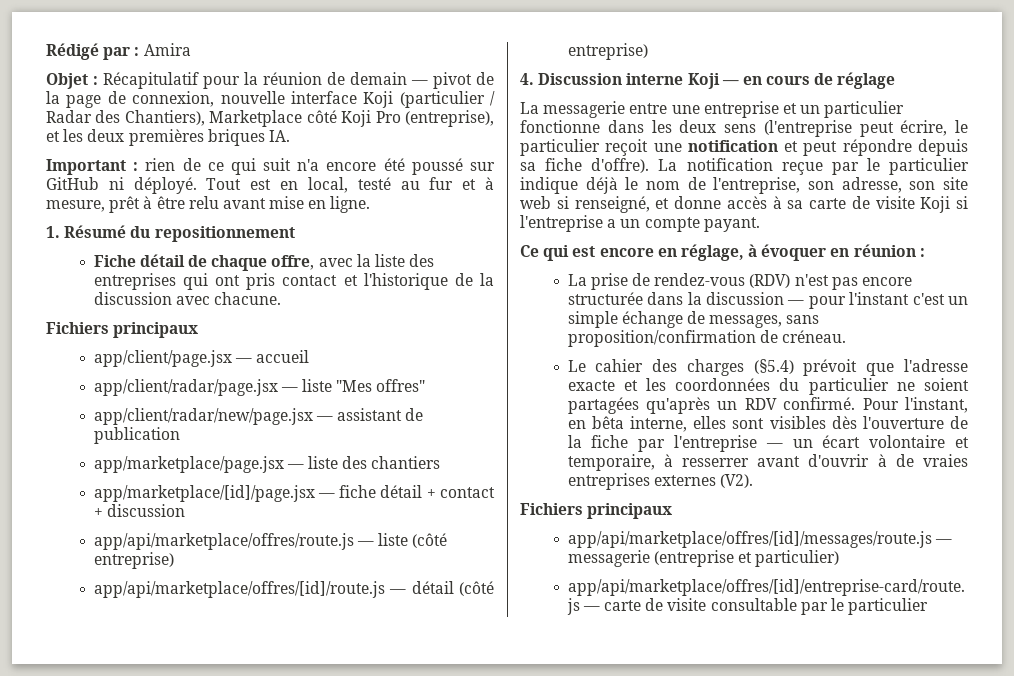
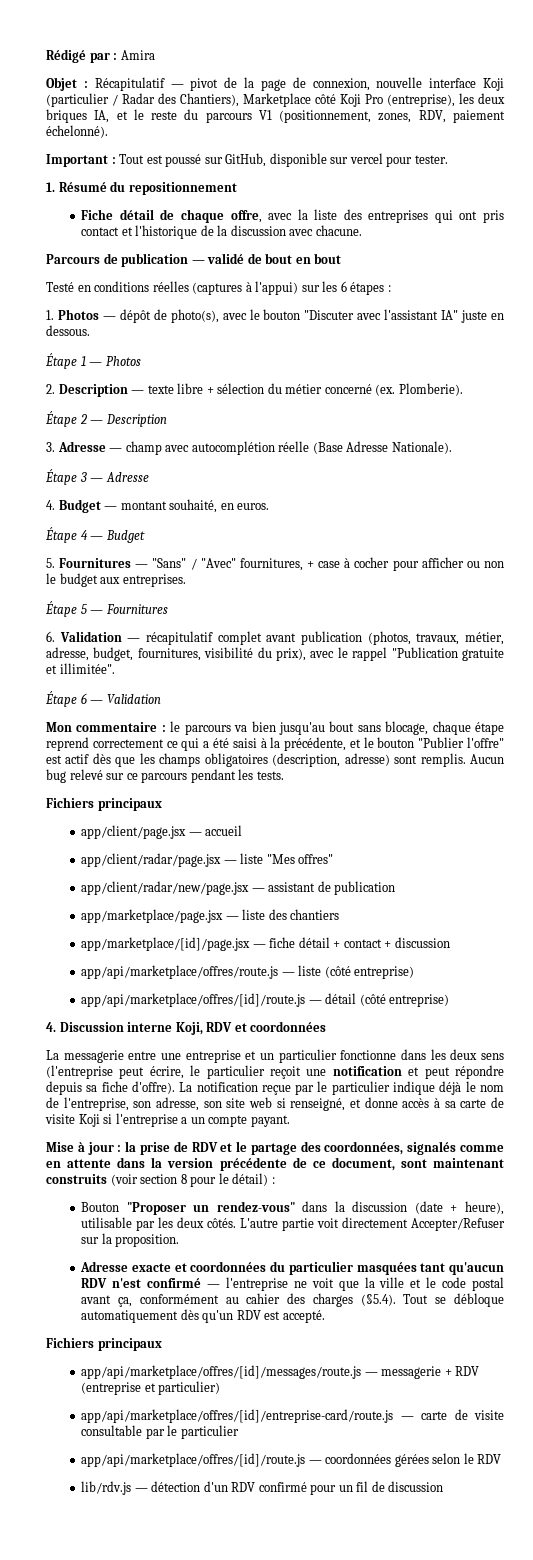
[203,72,407,89] pour la réunion de demain -> (165, 84) none
[46,129,290,146] [46,158,496,175] [46,177,494,194] [46,196,371,213] et les deux premières briques IA. // Important : rien de ce qui suit n'a encore été poussé sur GitHub ni déployé. Tout est en local, testé au fur et à mesure, prêt à être relu avant mise en ligne. -> [459,93,505,104] [46,109,505,123] [46,125,108,138] [46,153,448,167] les deux briques IA, et le reste du parcours V1 (positionnement, zones, RDV, paiement échelonné). // Important : Tout est poussé sur GitHub, disponible sur vercel pour tester.
(282, 298) none -> [46,253,342,267] [46,281,391,295] [46,309,505,323] [46,325,90,336] [45,353,141,369] [46,383,463,397] [45,411,167,427] [46,441,452,455] [45,469,149,485] [46,499,270,513] [45,527,145,543] [46,557,505,571] [46,573,186,587] [45,601,168,617] [46,631,504,645] [46,647,504,661] [46,663,115,674] [45,691,161,707] [46,721,505,735] [46,737,504,751] [46,753,504,767] [46,769,284,783] // Parcours de publication — validé de bout en bout // Testé en conditions réelles (captures à l'appui) sur les 6 étapes : // 1. Photos — dépôt de photo(s), avec le bouton "Discuter avec l'assistant IA" juste en dessous. // Étape 1 — Photos // 2. Description — texte libre + sélection du métier concerné (ex. Plomberie). // Étape 2 — Description // 3. Adresse — champ avec autocomplétion réelle (Base Adresse Nationale). // Étape 3 — Adresse // 4. Budget — montant souhaité, en euros. // Étape 4 — Budget // 5. Fournitures — "Sans" / "Avec" fournitures, + case à cocher pour afficher ou non le budget aux entreprises. // Étape 5 — Fournitures // 6. Validation — récapitulatif complet avant publication (photos, travaux, métier, adresse, budget, fournitures, visibilité du prix), avec le rappel "Publication gratuite et illimitée". // Étape 6 — Validation // Mon commentaire : le parcours va bien jusqu'au bout sans blocage, chaque étape reprend correctement ce qui a été saisi à la précédente, et le bouton "Publier l'offre" est actif dès que les champs obligatoires (description, adresse) sont remplis. Aucun bug relevé sur ce parcours pendant les tests.
[687,72,896,89] Koji — en cours de réglage -> [175,1021,327,1035] Koji, RDV et coordonnées
[520,244,925,261] [567,273,912,290] [567,292,968,309] [567,311,820,328] [567,330,847,347] [567,359,968,376] [567,378,969,395] [567,397,968,414] [567,416,968,432] [567,435,969,452] [567,454,968,471] [567,473,754,490] Ce qui est encore en réglage, à évoquer en réunion : // La prise de rendez-vous (RDV) n'est pas encore structurée dans la discussion — pour l'instant c'est un simple échange de messages, sans proposition/confirmation de créneau. // Le cahier des charges (§5.4) prévoit que l'adresse exacte et les coordonnées du particulier ne soient partagées qu'après un RDV confirmé. Pour l'instant, en bêta interne, elles sont visibles dès l'ouverture de la fiche par l'entreprise — un écart volontaire et temporaire, à resserrer avant d'ouvrir à de vraies entreprises externes (V2). -> [46,1141,504,1155] [46,1157,505,1171] [46,1173,275,1187] [81,1201,504,1215] [81,1217,505,1231] [81,1233,180,1247] [80,1261,505,1275] [81,1277,504,1291] [81,1293,504,1307] [81,1309,325,1323] Mise à jour : la prise de RDV et le partage des coordonnées, signalés comme en attente dans la version précédente de ce document, sont maintenant construits (voir section 8 pour le détail) : // Bouton "Proposer un rendez-vous" dans la discussion (date + heure), utilisable par les deux côtés. L'autre partie voit directement Accepter/Refuser sur la proposition. // Adresse exacte et coordonnées du particulier masquées tant qu'aucun RDV n'est confirmé — l'entreprise ne voit que la ville et le code postal avant ça, conformément au cahier des charges (§5.4). Tout se débloque automatiquement dès qu'un RDV est accepté.
(650, 558) none -> [444,1366,480,1376] + RDV
(929, 606) none -> [81,1453,502,1467] [81,1481,444,1495] // app/api/marketplace/offres/[id]/route.js — coordonnées gérées selon le RDV // lib/rdv.js — détection d'un RDV confirmé pour un fil de discussion

